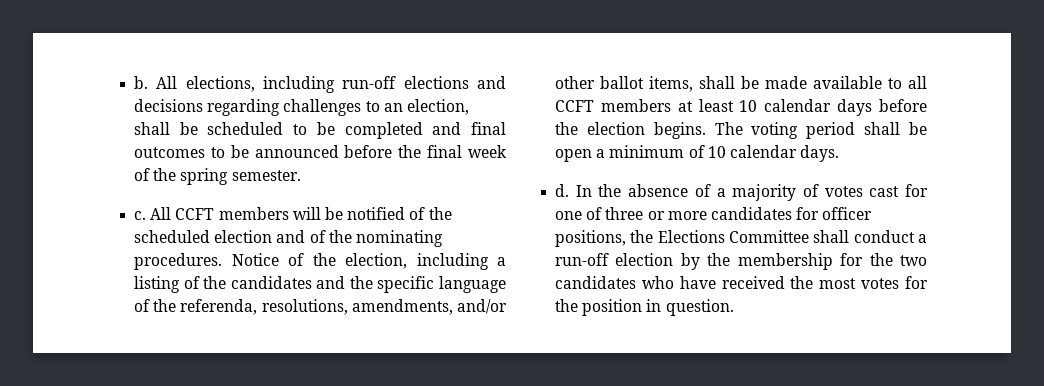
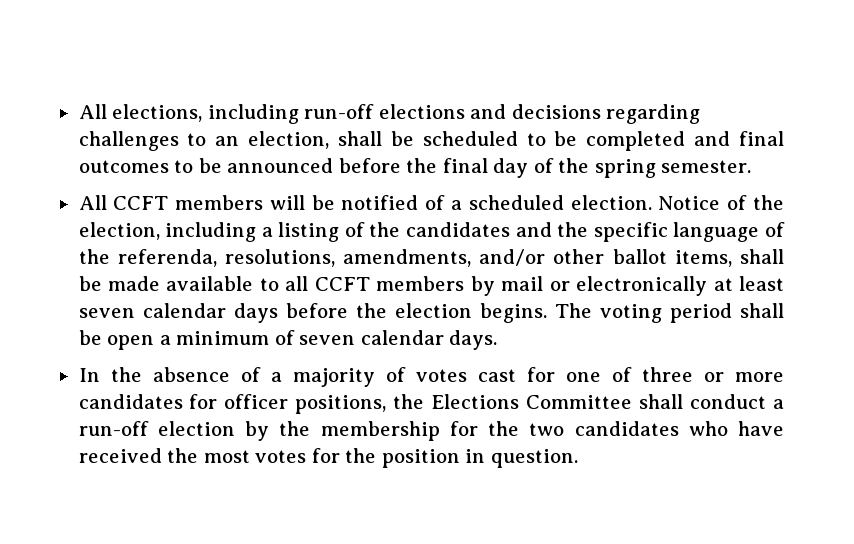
[134,76,149,89] b. -> (78, 111) none
[468,145,508,158] week -> [493,158,529,178] day
[134,211,147,220] c. -> (752, 166) none
[428,207,452,220] [134,230,443,247] [134,253,223,270] the scheduled election and of the nominating procedures. -> [451,195,652,210] a scheduled election.
(671, 105) none -> [470,276,708,296] by mail or electronically
[739,100,758,112] 10 -> [78,308,135,318] seven
[707,146,726,158] 10 -> [299,335,356,345] seven
[555,184,570,197] d. -> (498, 340) none

